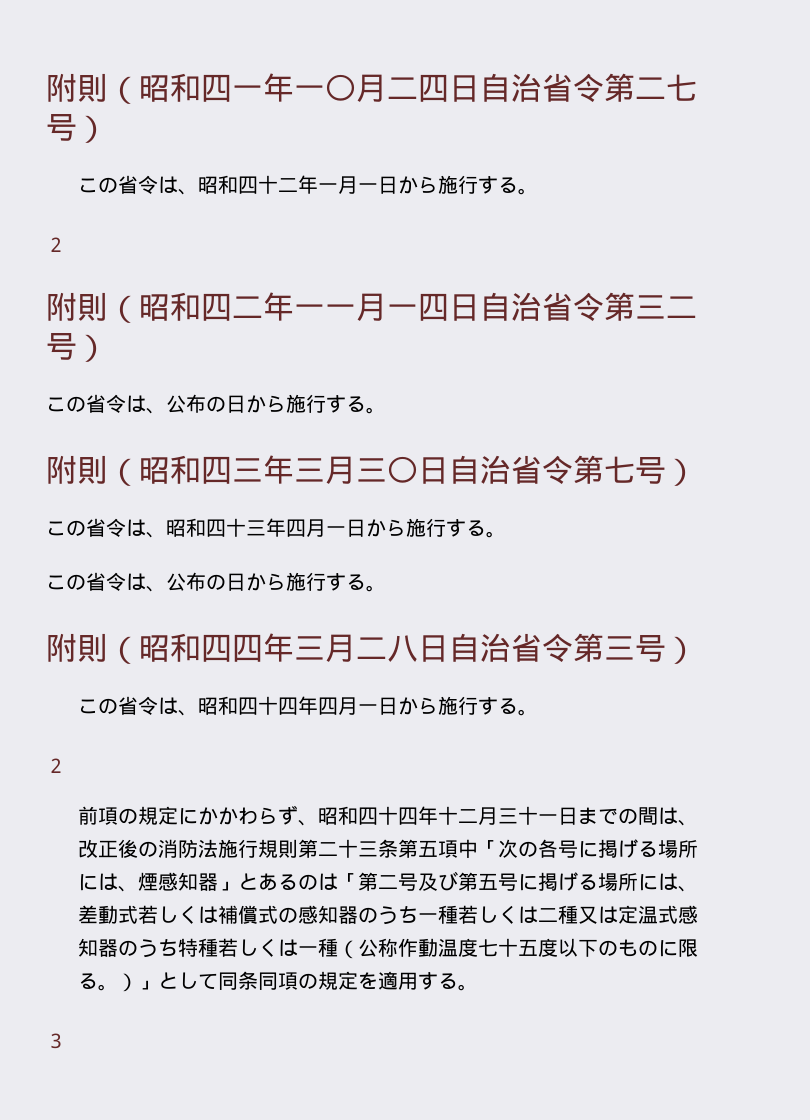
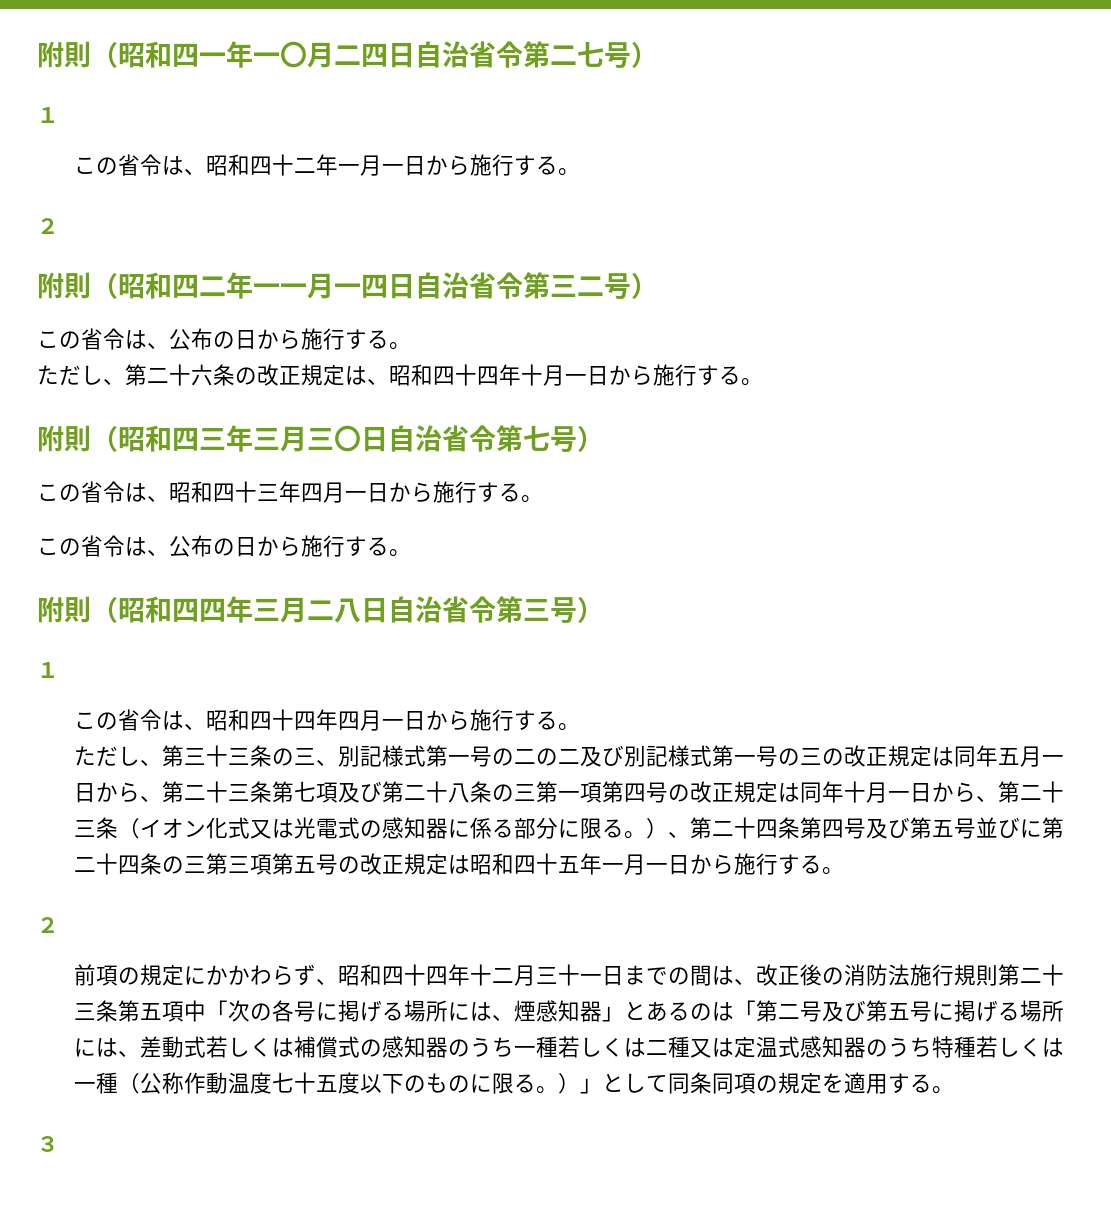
(108, 129) none -> [37,107,59,123] // １
(386, 410) none -> [37,364,763,386] // ただし、第二十六条の改正規定は、昭和四十四年十月一日から施行する。
(697, 650) none -> [37,662,59,678] // １
(538, 712) none -> [73,745,1064,767] [73,781,1064,803] [73,817,1064,839] [73,853,844,875] // ただし、第三十三条の三、別記様式第一号の二の二及び別記様式第一号の三の改正規定は同年五月一日から、第二十三条第七項及び第二十八条の三第一項第四号の改正規定は同年十月一日から、第二十三条（イオン化式又は光電式の感知器に係る部分に限る。）、第二十四条第四号及び第五号並びに第二十四条の三第三項第五号の改正規定は昭和四十五年一月一日から施行する。

